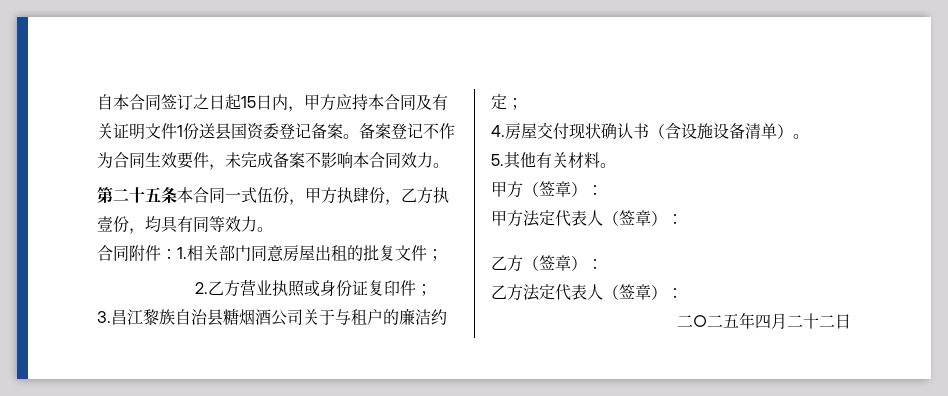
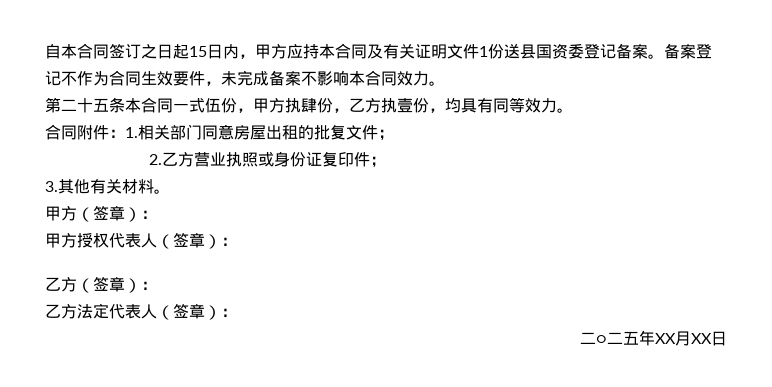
[111,308,447,326] [491,94,523,110] [491,122,809,140] [491,154,504,166] 昌江黎族自治县糖烟酒公司关于与租户的廉洁约定； // 4.房屋交付现状确认书（含设施设备清单）。 // 5. -> (58, 186) none
[523,210,555,227] 法定 -> [77,233,109,248] 授权
[755,313,835,329] 四月二十二 -> [655,331,712,346] XX月XX

